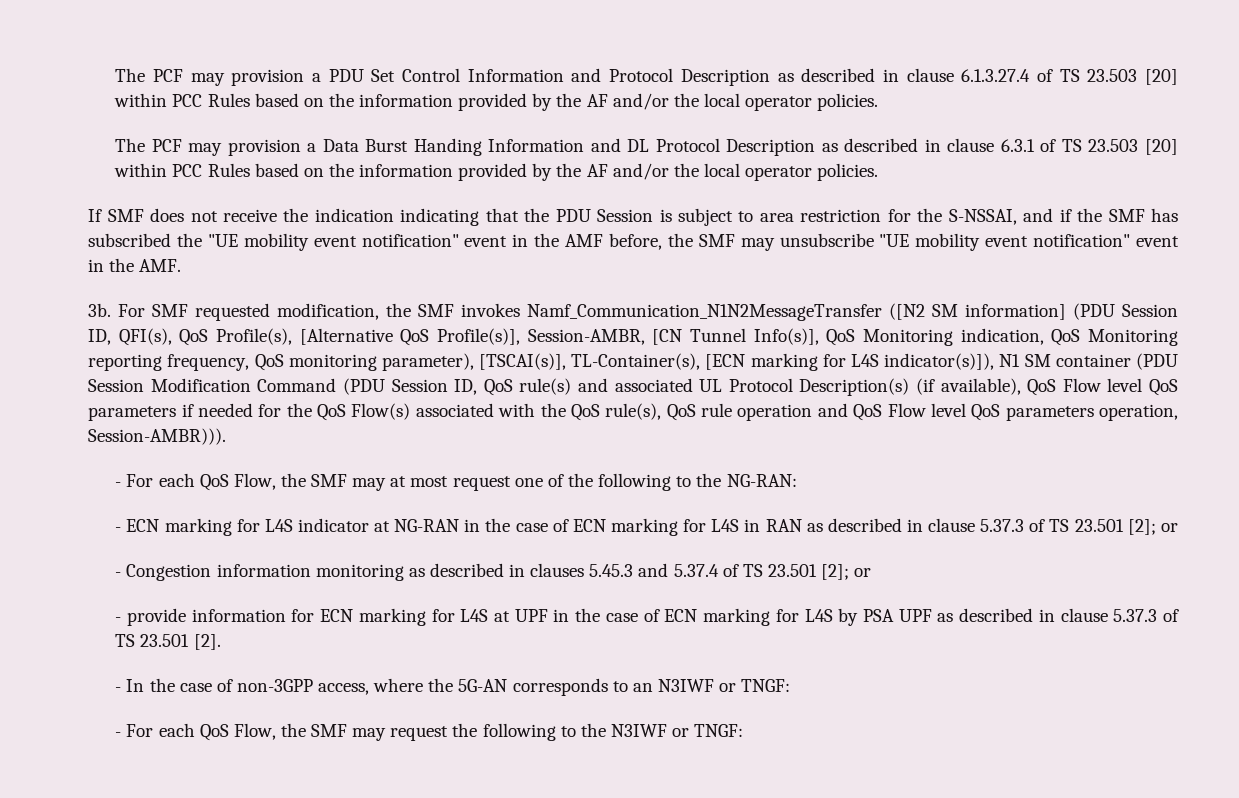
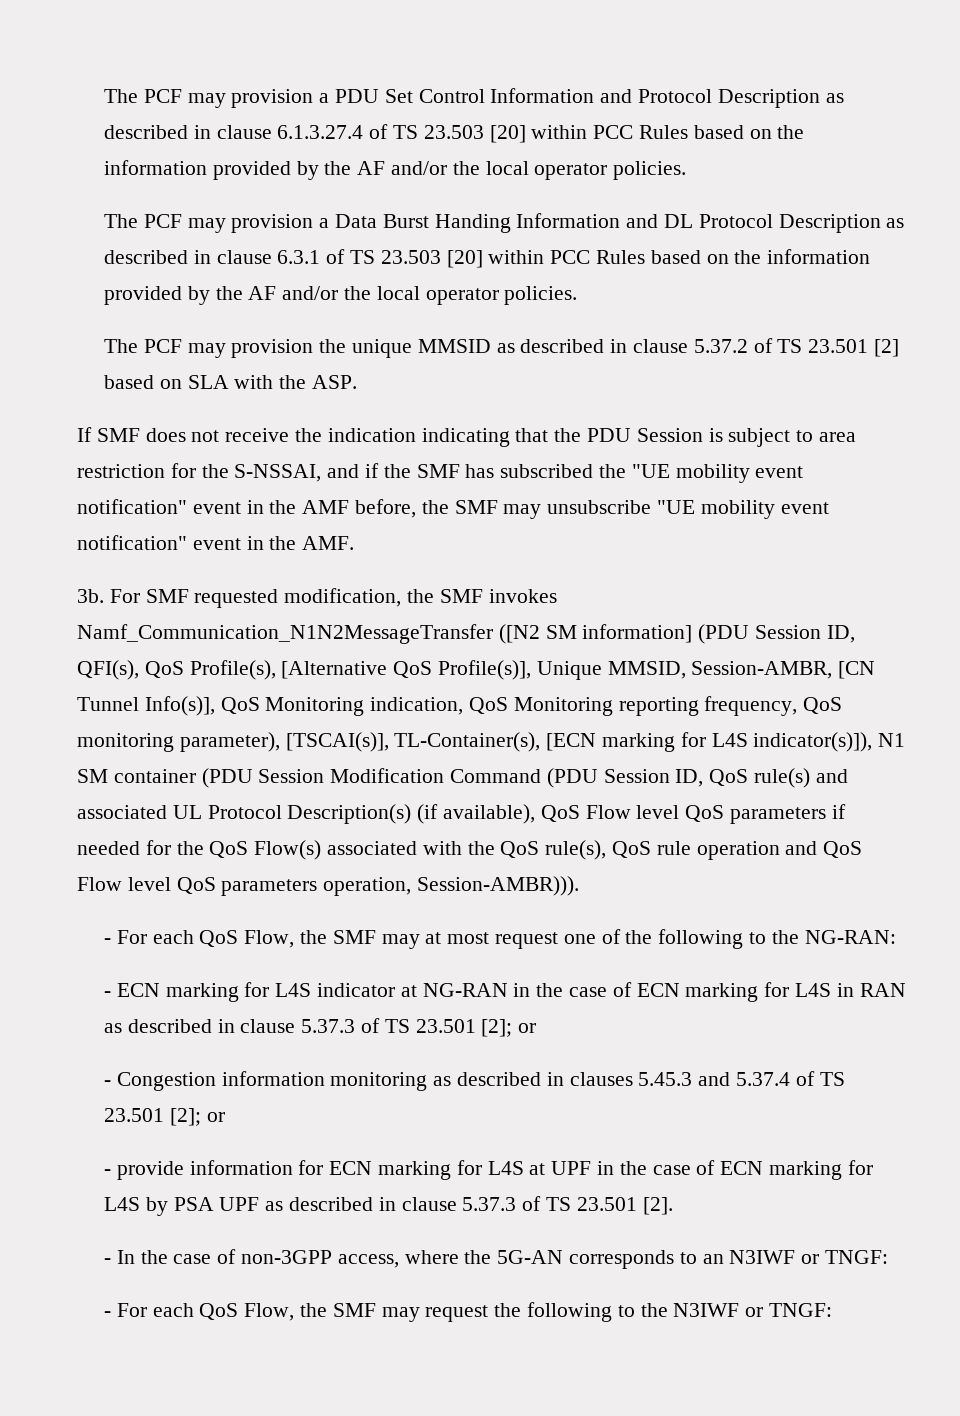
(879, 172) none -> [103,338,900,358] [103,375,357,389] // The PCF may provision the unique MMSID as described in clause 5.37.2 of TS 23.501 [2] based on SLA with the ASP.
(521, 336) none -> [536,661,686,680] Unique MMSID,

